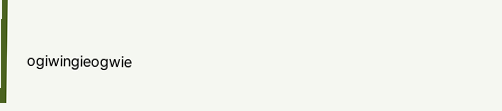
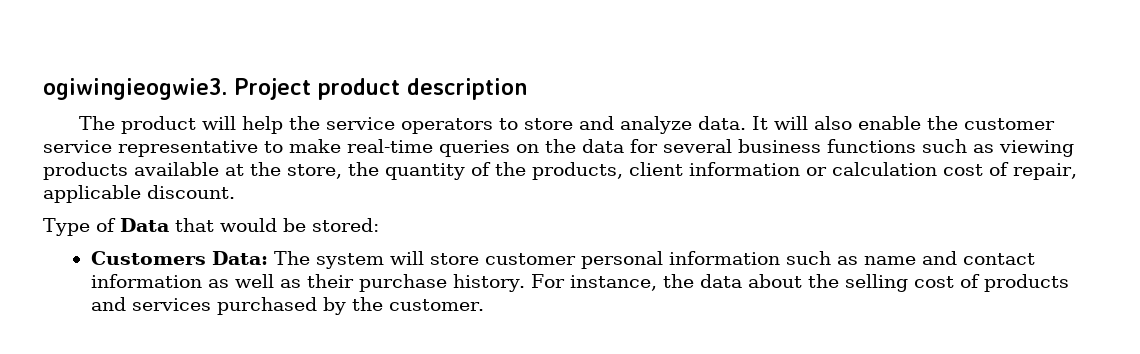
[26,54,132,72] ogiwingieogwie -> [43,78,527,100] [78,116,1055,134] [43,139,1074,157] [43,162,1077,180] [43,185,235,203] [43,218,379,236] [90,251,1035,269] [90,274,1070,292] [90,297,485,315] ogiwingieogwie3. Project product description // The product will help the service operators to store and analyze data. It will also enable the customer service representative to make real-time queries on the data for several business functions such as viewing products available at the store, the quantity of the products, client information or calculation cost of repair, applicable discount. // Type of Data that would be stored: // Customers Data: The system will store customer personal information such as name and contact information as well as their purchase history. For instance, the data about the selling cost of products and services purchased by the customer.

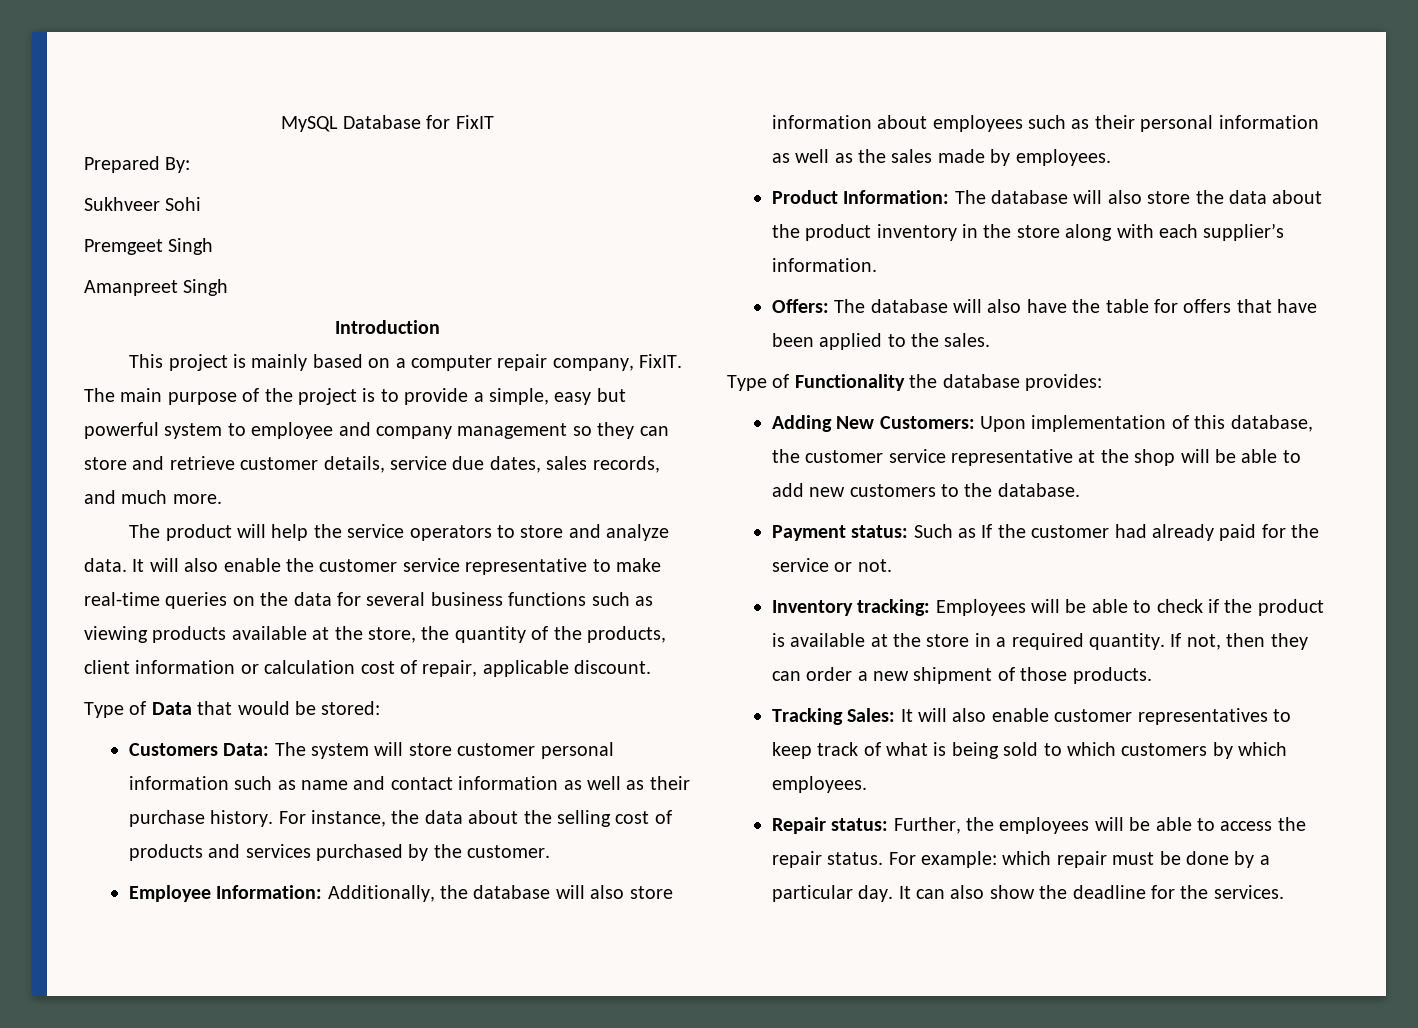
[43,78,527,100] ogiwingieogwie3. Project product description -> [281,115,494,132] [84,156,191,173] [84,197,202,211] [84,238,214,255] [84,279,229,296] [335,320,440,334] [129,354,683,371] [84,388,626,405] [84,422,669,439] [84,456,660,473] [84,490,222,504] MySQL Database for FixIT // Prepared By: // Sukhveer Sohi // Premgeet Singh // Amanpreet Singh // Introduction // This project is mainly based on a computer repair company, FixIT. The main purpose of the project is to provide a simple, easy but powerful system to employee and company management so they can store and retrieve customer details, service due dates, sales records, and much more.
(485, 305) none -> [128,885,673,902] [771,115,1319,132] [771,149,1111,166] [771,190,1323,204] [771,223,1285,241] [771,258,877,272] [771,299,1318,313] [771,333,991,350] [727,374,1102,391] [771,415,1313,432] [771,449,1301,466] [771,483,1080,497] [771,524,1320,541] [771,558,892,572] [771,599,1324,616] [771,633,1308,650] [771,667,1152,684] [771,708,1291,725] [771,742,1288,759] [771,776,867,793] [771,817,1306,834] [771,851,1270,868] [771,885,1284,902] // Employee Information: Additionally, the database will also store information about employees such as their personal information as well as the sales made by employees. // Product Information: The database will also store the data about the product inventory in the store along with each supplier’s information. // Offers: The database will also have the table for offers that have been applied to the sales. // Type of Functionality the database provides: // Adding New Customers: Upon implementation of this database, the customer service representative at the shop will be able to add new customers to the database. // Payment status: Such as If the customer had already paid for the service or not. // Inventory tracking: Employees will be able to check if the product is available at the store in a required quantity. If not, then they can order a new shipment of those products. // Tracking Sales: It will also enable customer representatives to keep track of what is being sold to which customers by which employees. // Repair status: Further, the employees will be able to access the repair status. For example: which repair must be done by a particular day. It can also show the deadline for the services.

